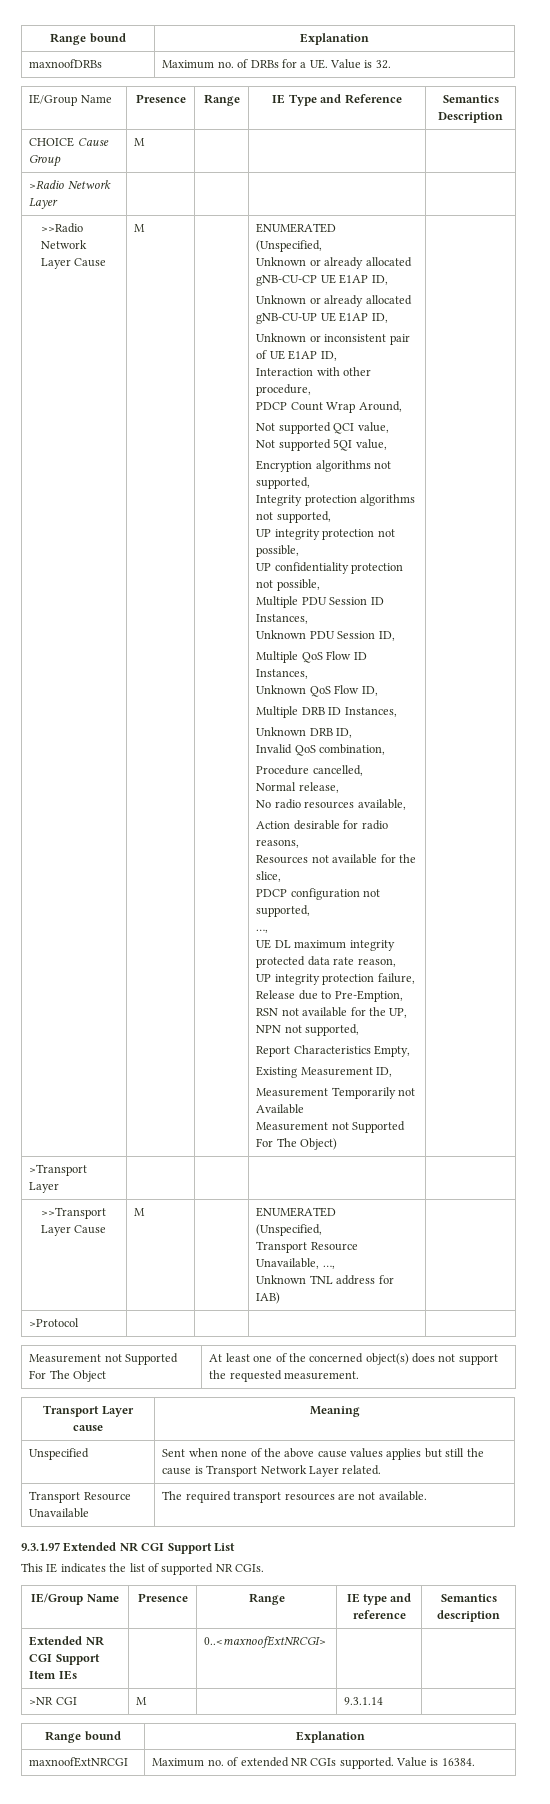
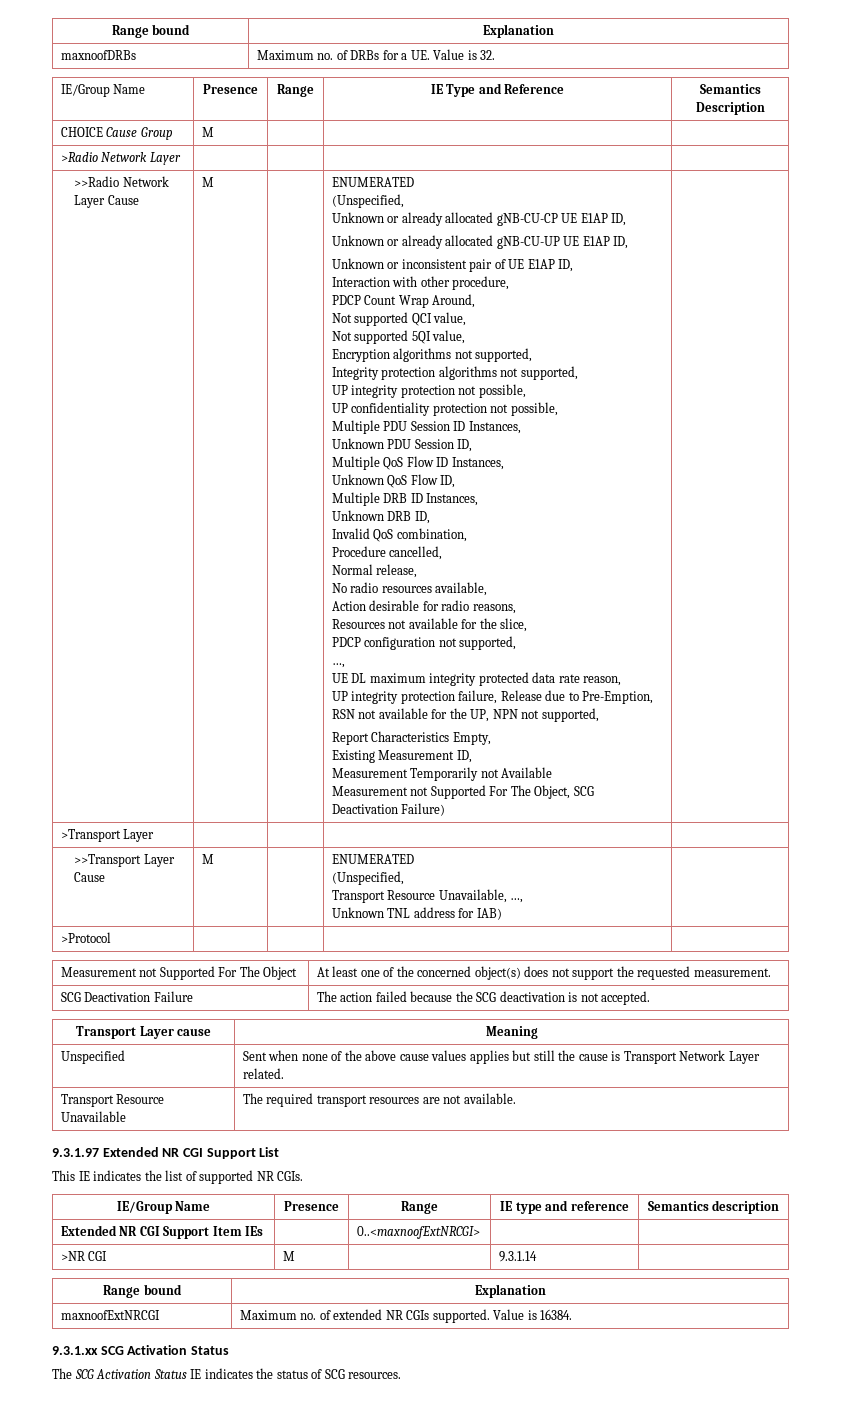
[300,1138,338,1150] Object) -> [534,785,594,799] [331,803,446,816] Object, SCG Deactivation Failure)
(360, 1375) none -> [60,991,193,1002] [316,991,651,1005] // SCG Deactivation Failure | The action failed because the SCG deactivation is not accepted.
(475, 1762) none -> [52,1345,229,1355] [52,1368,402,1379] // 9.3.1.xx SCG Activation Status // The SCG Activation Status IE indicates the status of SCG resources.

